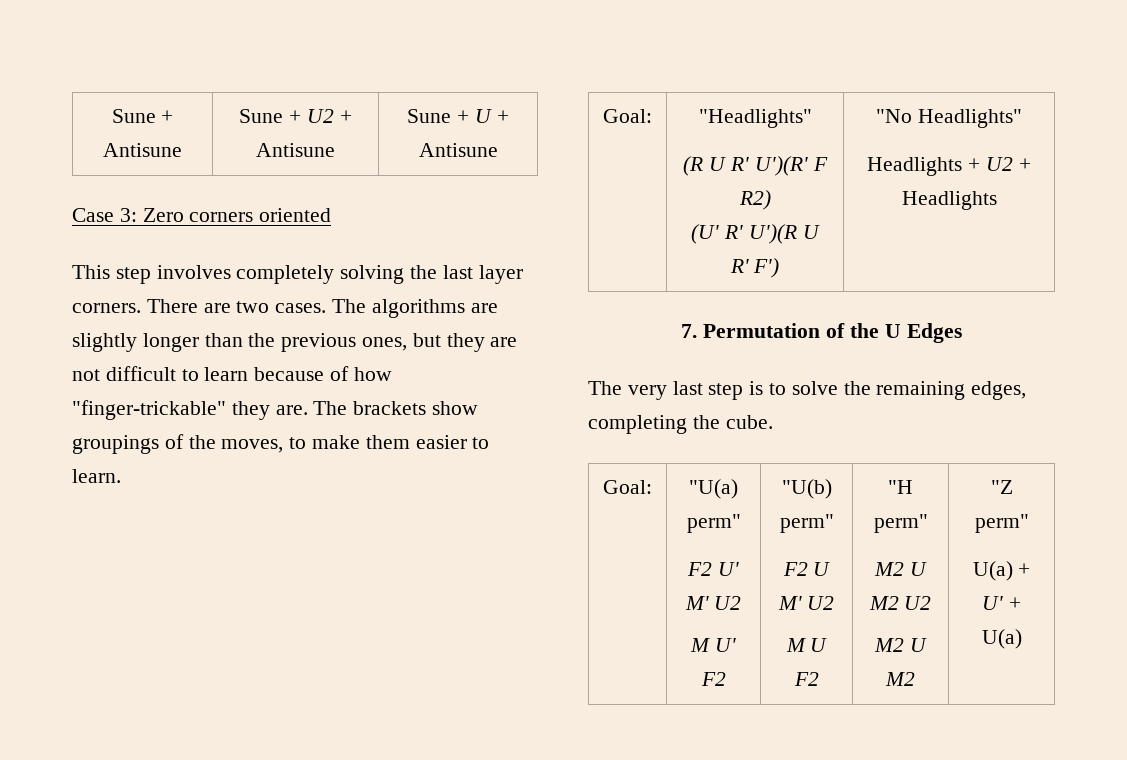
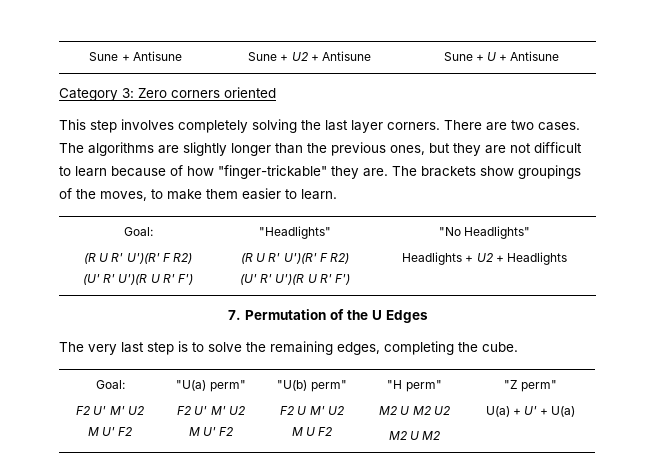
[72,208,114,222] Case -> [59,88,118,101] Category
(652, 116) none -> [83,253,193,264] [82,274,194,285] // (R U R' U')(R' F R2) // (U' R' U')(R U R' F')
(652, 487) none -> [76,406,145,415] [87,427,134,436] // F2 U' M' U2 // M U' F2

